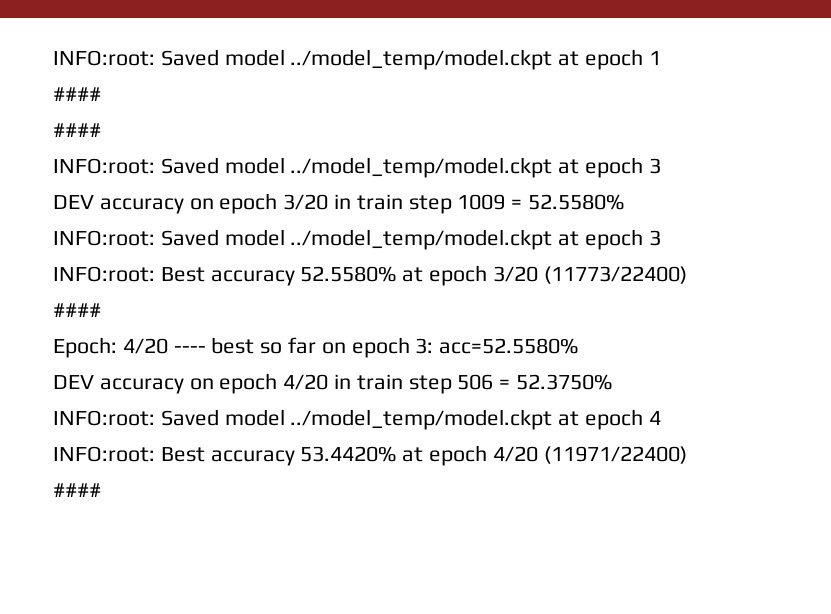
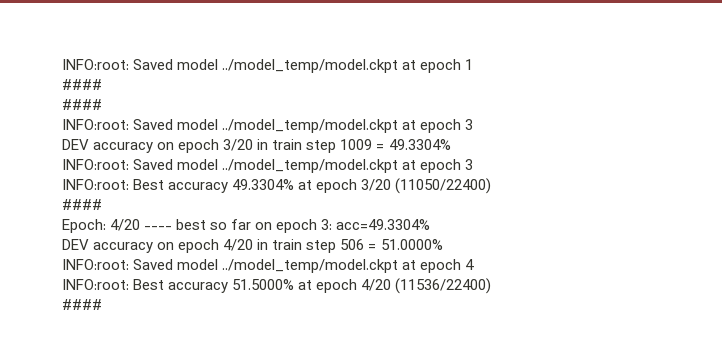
[528,194,625,210] 52.5580% -> [388,139,451,150] 49.3304%
[300,266,397,282] 52.5580% -> [232,179,295,190] 49.3304%
[543,266,687,284] (11773/22400) -> [395,178,492,194] (11050/22400)
[439,338,579,354] acc=52.5580% -> [336,219,431,230] acc=49.3304%
[516,374,613,390] 52.3750% -> [380,239,443,250] 51.0000%
[300,446,397,462] 53.4420% -> [232,279,295,290] 51.5000%
[543,446,687,464] (11971/22400) -> [395,278,492,294] (11536/22400)

